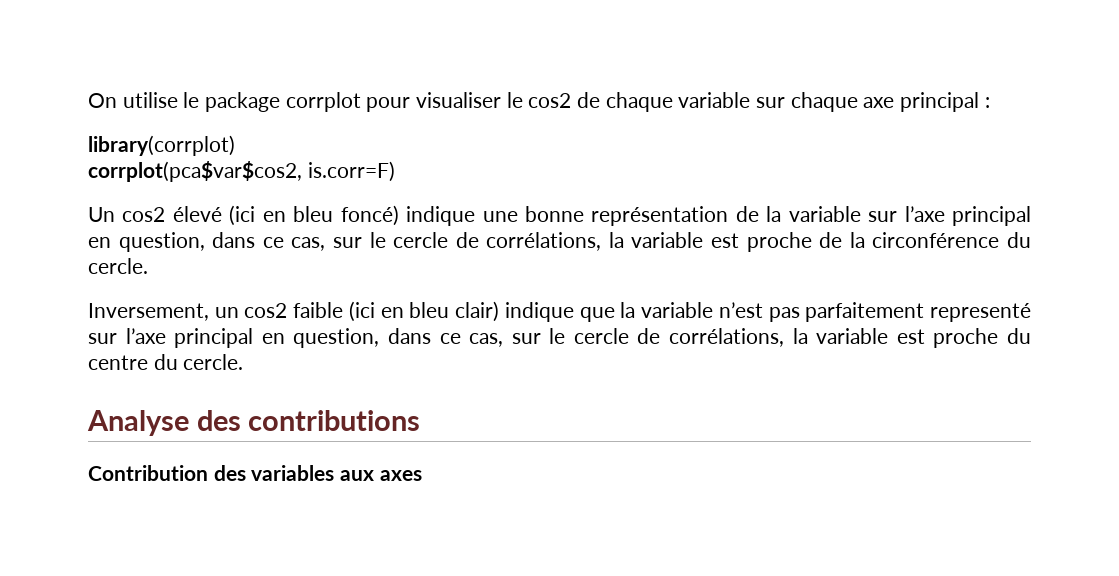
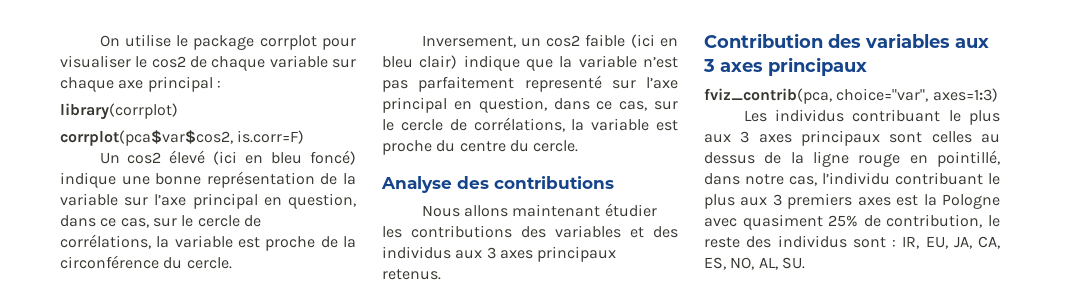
[88,465,422,481] Contribution des variables aux axes -> [421,203,657,217] [382,225,678,238] [382,246,617,262] [382,269,441,280] [704,33,989,48] [703,57,867,76] [704,88,998,104] [743,109,1000,125] [704,130,1000,146] [704,150,1000,167] [704,172,1000,186] [704,193,1000,209] [704,214,1000,230] [704,235,1000,249] [704,257,805,270] Nous allons maintenant étudier les contributions des variables et des individus aux 3 axes principaux retenus. // Contribution des variables aux 3 axes principaux // fviz_contrib(pca, choice="var", axes=1:3) // Les individus contribuant le plus aux 3 axes principaux sont celles au dessus de la ligne rouge en pointillé, dans notre cas, l’individu contribuant le plus aux 3 premiers axes est la Pologne avec quasiment 25% de contribution, le reste des individus sont : IR, EU, JA, CA, ES, NO, AL, SU.

